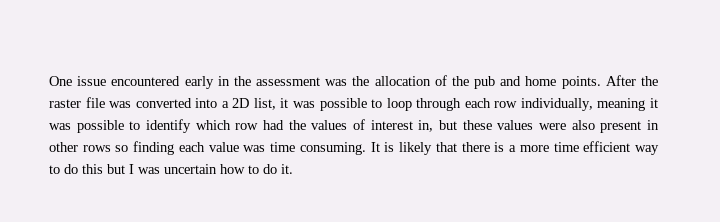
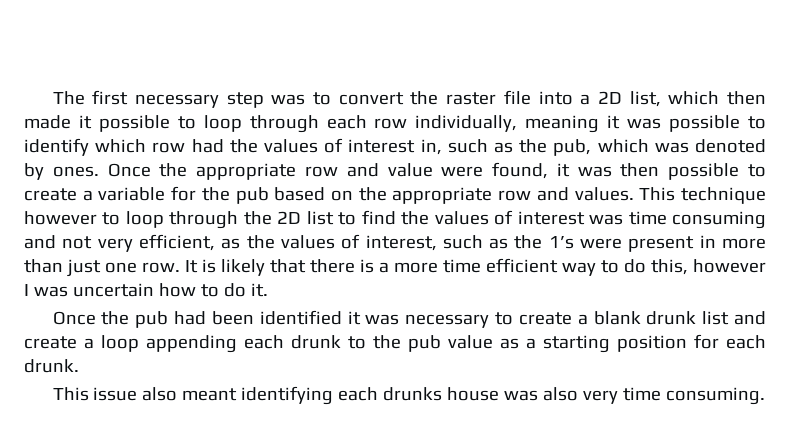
[49,75,636,89] One issue encountered early in the assessment was the allocation of the pub and home points. After -> [52,90,404,108] The first necessary step was to convert
[109,98,192,108] was converted -> (531, 97) none
[280,98,315,108] it was -> [668,91,766,105] [24,115,92,129] which then made it
[439,120,659,133] [49,141,366,155] but these values were also present in other rows so finding each value was time consuming. -> [447,139,767,156] [24,162,767,180] [24,186,766,204] [24,210,767,229] [24,234,766,252] [24,259,180,277] such as the pub, which was denoted by ones. Once the appropriate row and value were found, it was then possible to create a variable for the pub based on the appropriate row and values. This technique however to loop through the 2D list to find the values of interest was time consuming and not very efficient, as the values of interest, such as the 1’s were present in more than just one row.
[82,164,125,174] this but -> [651,259,766,275] this, however
(293, 169) none -> [52,310,766,328] [24,334,766,353] [24,359,79,373] [52,386,766,405] // Once the pub had been identified it was necessary to create a blank drunk list and create a loop appending each drunk to the pub value as a starting position for each drunk. // This issue also meant identifying each drunks house was also very time consuming.

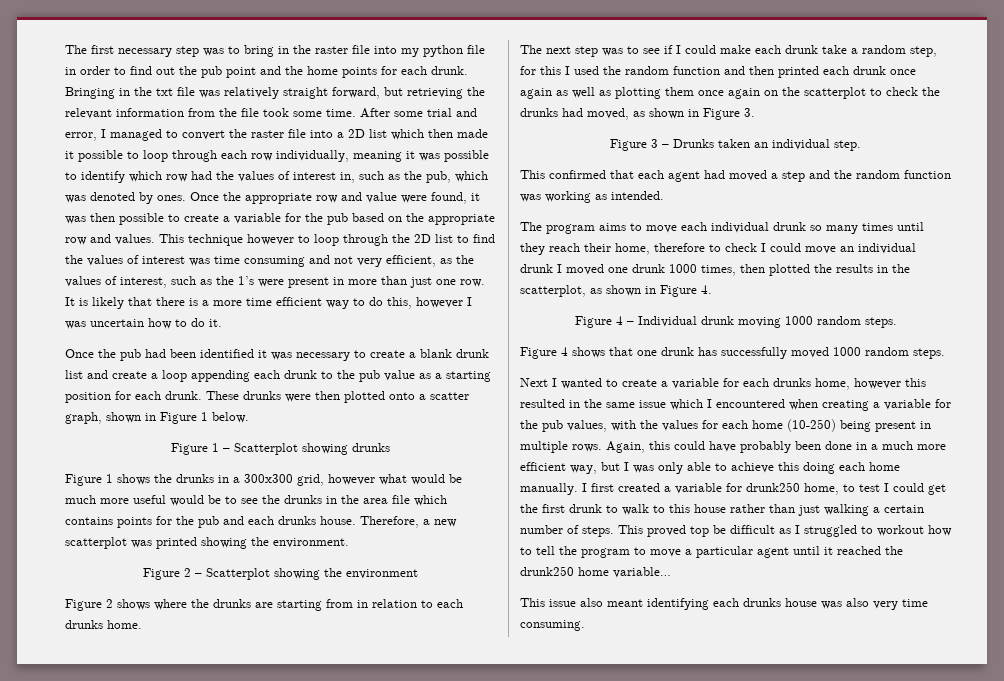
(331, 98) none -> [244,45,485,57] [65,66,468,78] [65,87,485,99] [65,108,477,119] [65,129,178,141] bring in the raster file into my python file in order to find out the pub point and the home points for each drunk. Bringing in the txt file was relatively straight forward, but retrieving the relevant information from the file took some time. After some trial and error, I managed to
[629,91,661,107] list, -> [369,129,387,138] list
(79, 366) none -> [206,391,469,403] [65,412,249,424] [171,443,390,455] [65,474,462,486] [65,495,447,506] [65,516,457,528] [65,537,349,549] [143,568,418,580] [65,599,463,611] [65,620,142,629] [520,45,937,57] [520,66,916,78] [520,87,940,99] [520,108,755,120] [610,139,861,151] [520,170,951,182] [520,191,664,203] [520,222,924,234] [520,243,916,255] [520,264,910,276] [520,285,712,297] [574,316,897,328] [520,347,945,359] [520,378,926,390] [520,399,951,411] [520,419,931,432] [520,441,946,453] [520,462,900,474] [520,482,946,495] [520,504,924,516] [520,525,952,537] [520,546,903,558] [520,566,671,578] These drunks were then plotted onto a scatter graph, shown in Figure 1 below. // Figure 1 – Scatterplot showing drunks // Figure 1 shows the drunks in a 300x300 grid, however what would be much more useful would be to see the drunks in the area file which contains points for the pub and each drunks house. Therefore, a new scatterplot was printed showing the environment. // Figure 2 – Scatterplot showing the environment // Figure 2 shows where the drunks are starting from in relation to each drunks home. // The next step was to see if I could make each drunk take a random step, for this I used the random function and then printed each drunk once again as well as plotting them once again on the scatterplot to check the drunks had moved, as shown in Figure 3. // Figure 3 – Drunks taken an individual step. // This confirmed that each agent had moved a step and the random function was working as intended. // The program aims to move each individual drunk so many times until they reach their home, therefore to check I could move an individual drunk I moved one drunk 1000 times, then plotted the results in the scatterplot, as shown in Figure 4. // Figure 4 – Individual drunk moving 1000 random steps. // Figure 4 shows that one drunk has successfully moved 1000 random steps. // Next I wanted to create a variable for each drunks home, however this resulted in the same issue which I encountered when creating a variable for the pub values, with the values for each home (10-250) being present in multiple rows. Again, this could have probably been done in a much more efficient way, but I was only able to achieve this doing each home manually. I first created a variable for drunk250 home, to test I could get the first drunk to walk to this house rather than just walking a certain number of steps. This proved top be difficult as I struggled to workout how to tell the program to move a particular agent until it reached the drunk250 home variable…

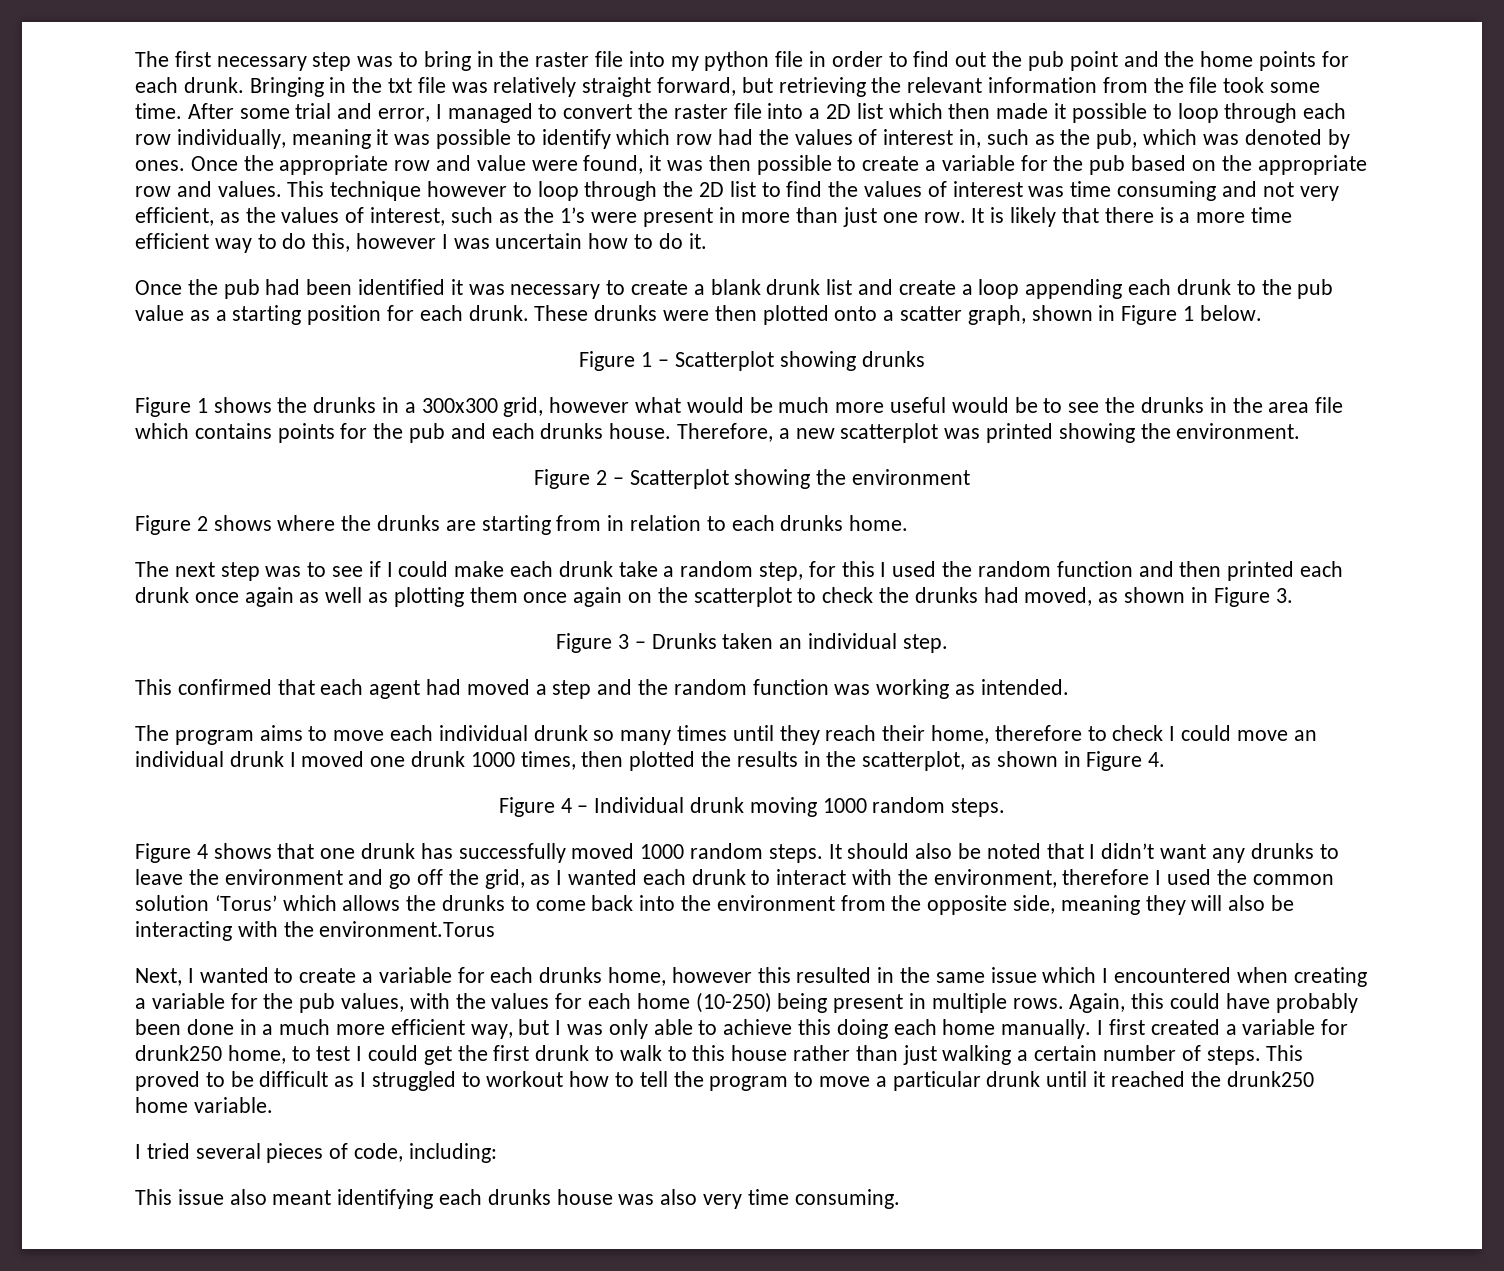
[520,378,548,387] // Next -> [828,843,1339,863] [135,869,1334,889] [135,895,1295,915] [135,921,496,941] [135,968,182,986] It should also be noted that I didn’t want any drunks to leave the environment and go off the grid, as I wanted each drunk to interact with the environment, therefore I used the common solution ‘Torus’ which allows the drunks to come back into the environment from the opposite side, meaning they will also be interacting with the environment.Torus // Next,
[690,526,709,537] top -> [205,1072,225,1087] to
[757,547,789,558] agent -> [986,1071,1041,1087] drunk
[613,567,671,578] variable… -> [193,1097,273,1113] [135,1143,497,1163] variable. // I tried several pieces of code, including:

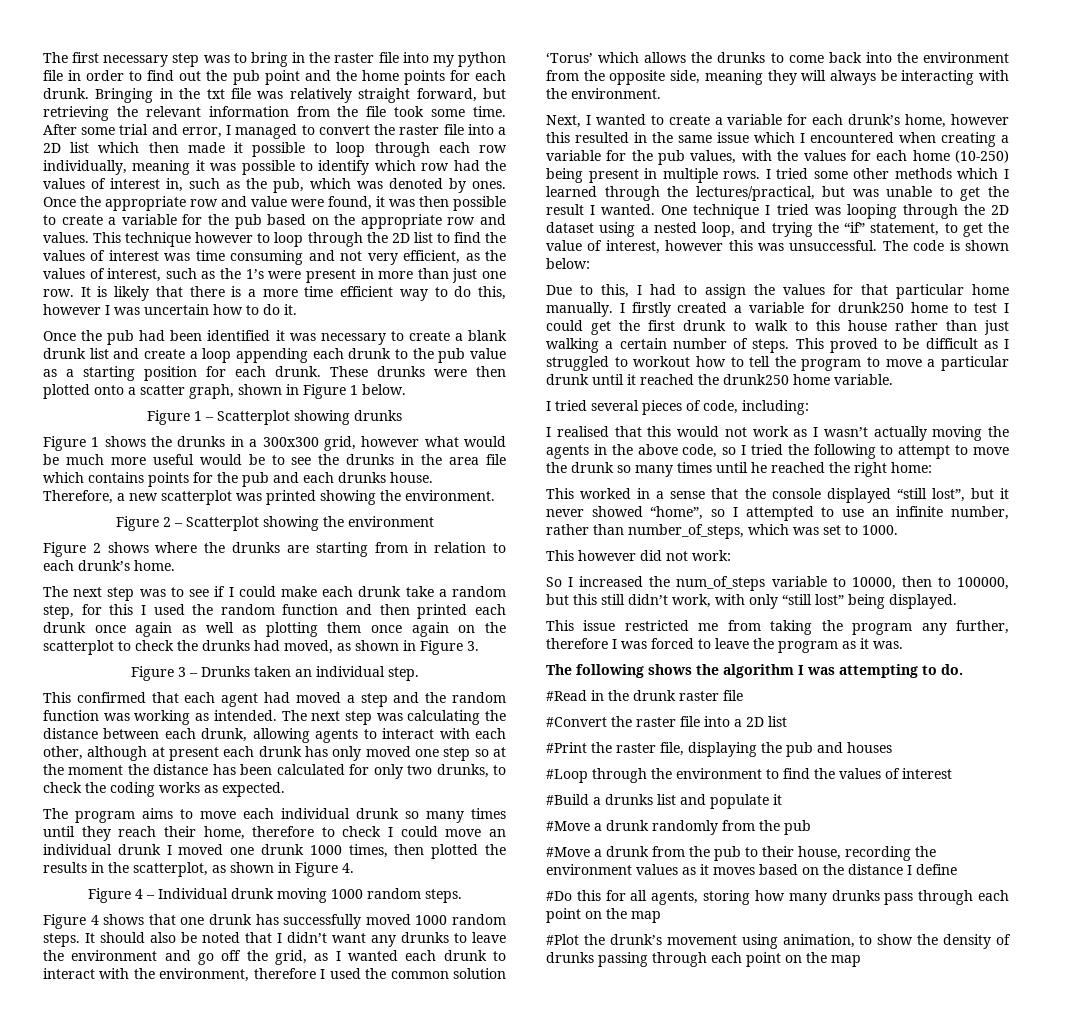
[780,515,844,531] drunks -> [78,560,130,571] drunk’s
(1069, 687) none -> [281,710,506,725] [43,728,507,743] [43,746,506,761] [43,764,506,779] [43,782,285,797] The next step was calculating the distance between each drunk, allowing agents to interact with each other, although at present each drunk has only moved one step so at the moment the distance has been calculated for only two drunks, to check the coding works as expected.
[1228,895,1266,911] also -> [829,70,876,85] always
[319,921,496,937] environment.Torus -> [571,88,661,99] environment.
[539,967,603,983] drunks -> [848,114,901,125] drunk’s
[1069,993,1358,1013] [135,1019,937,1039] Again, this could have probably been done in a much more efficient way, but I was only able to achieve this doing each -> [765,168,1009,179] [546,186,1009,201] [546,204,1009,219] [546,222,1009,237] [546,240,1009,254] [546,258,590,269] [546,284,964,299] I tried some other methods which I learned through the lectures/practical, but was unable to get the result I wanted. One technique I tried was looping through the 2D dataset using a nested loop, and trying the “if” statement, to get the value of interest, however this was unsuccessful. The code is shown below: // Due to this, I had to assign the values for that particular
[1108,1019,1145,1035] first -> [631,302,671,317] firstly
[227,1045,286,1064] home, -> [910,302,948,313] home
[135,1189,900,1209] This issue also meant identifying each drunks house was also very time consuming. -> [546,426,1009,441] [546,444,1009,459] [546,462,932,477] [546,488,1009,503] [546,506,1009,521] [546,524,898,539] [546,550,731,561] [546,576,1010,591] [546,594,957,609] [546,620,1010,635] [546,638,903,653] [546,664,963,678] [546,690,743,701] [546,716,787,727] [546,742,892,757] [546,768,952,783] [546,794,782,809] [546,820,811,835] [546,846,936,861] [546,864,957,875] [546,890,1009,905] [546,908,661,923] [546,934,1011,949] [546,952,861,967] I realised that this would not work as I wasn’t actually moving the agents in the above code, so I tried the following to attempt to move the drunk so many times until he reached the right home: // This worked in a sense that the console displayed “still lost”, but it never showed “home”, so I attempted to use an infinite number, rather than number_of_steps, which was set to 1000. // This however did not work: // So I increased the num_of_steps variable to 10000, then to 100000, but this still didn’t work, with only “still lost” being displayed. // This issue restricted me from taking the program any further, therefore I was forced to leave the program as it was. // The following shows the algorithm I was attempting to do. // #Read in the drunk raster file // #Convert the raster file into a 2D list // #Print the raster file, displaying the pub and houses // #Loop through the environment to find the values of interest // #Build a drunks list and populate it // #Move a drunk randomly from the pub // #Move a drunk from the pub to their house, recording the environment values as it moves based on the distance I define // #Do this for all agents, storing how many drunks pass through each point on the map // #Plot the drunk’s movement using animation, to show the density of drunks passing through each point on the map

